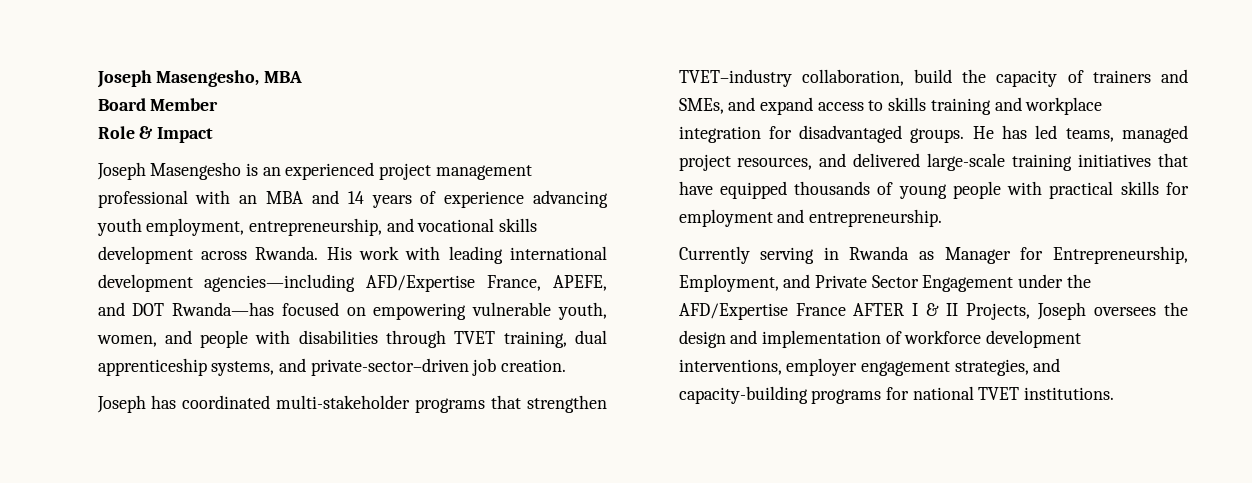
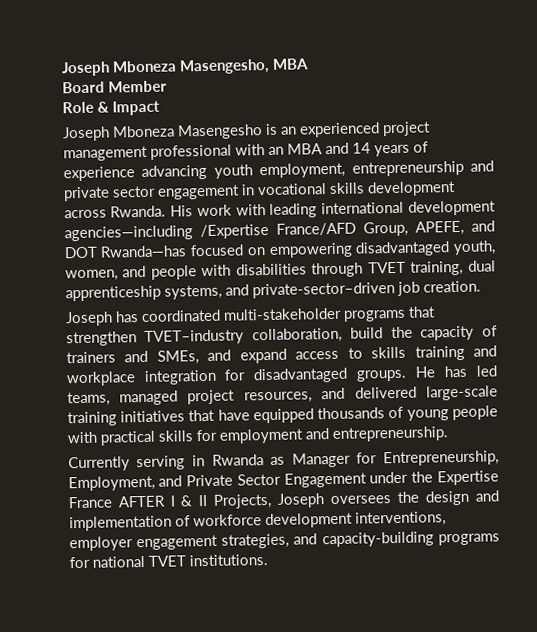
[96,70,152,88] Joseph -> [60,60,177,77] Joseph Mboneza
(146, 171) none -> [111,125,175,138] Mboneza
[249,218,414,236] entrepreneurship, and -> [351,160,494,177] [62,184,255,202] entrepreneurship and private sector engagement in
[366,275,542,292] AFD/Expertise France, -> [199,221,408,240] /Expertise France/AFD Group,
[472,302,552,316] vulnerable -> [355,241,451,257] disadvantaged
[678,303,788,320] AFD/Expertise -> [437,470,499,486] Expertise

